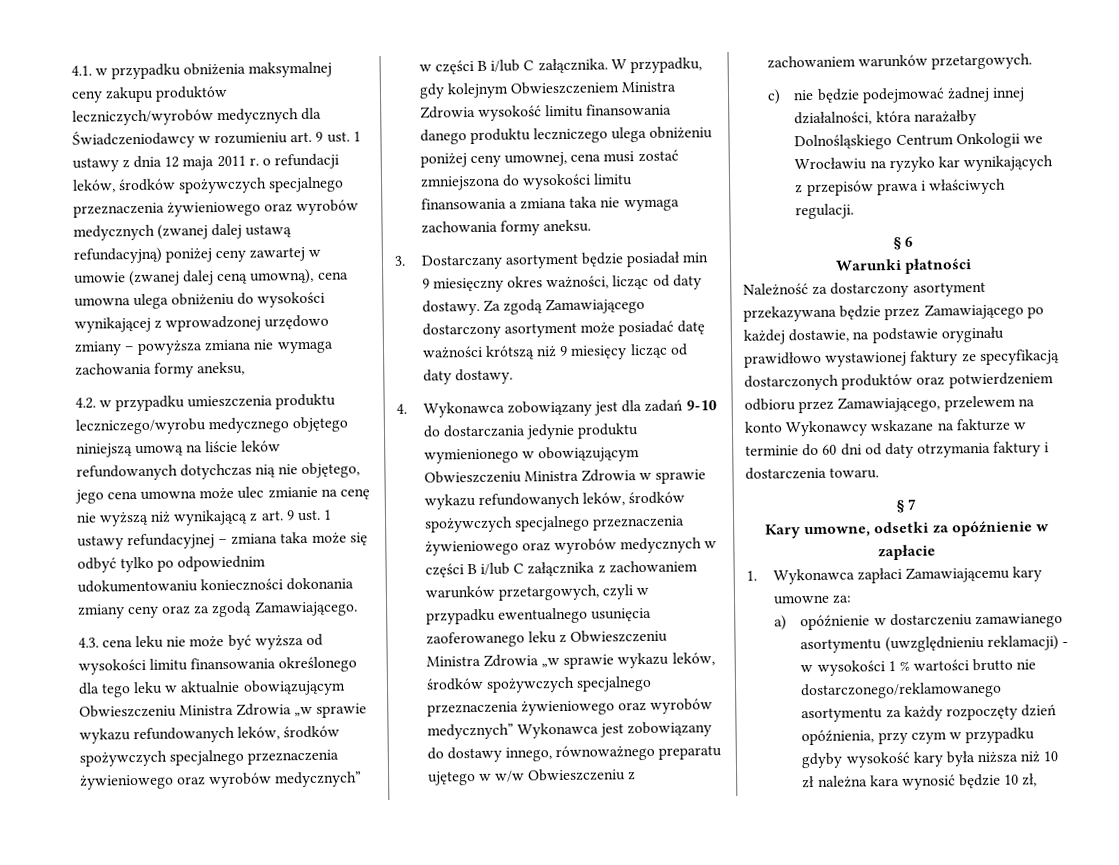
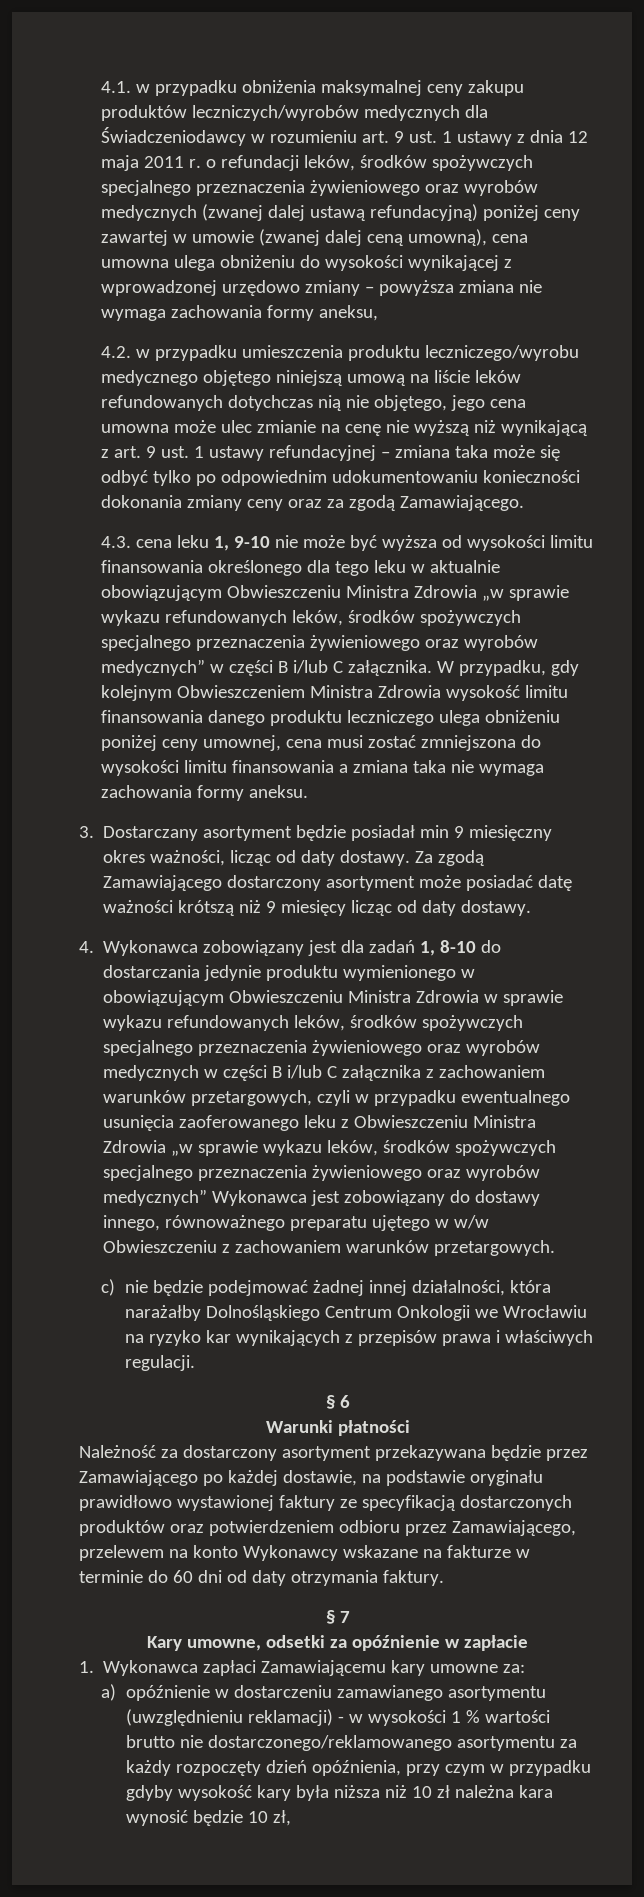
(165, 642) none -> [214,536,271,551] 1, 9-10
[685,400,717,411] 9-10 -> [420,940,477,956] 1, 8-10
[993,441,1050,457] [745,466,880,480] faktury i dostarczenia towaru. -> [382,1570,444,1586] faktury.

